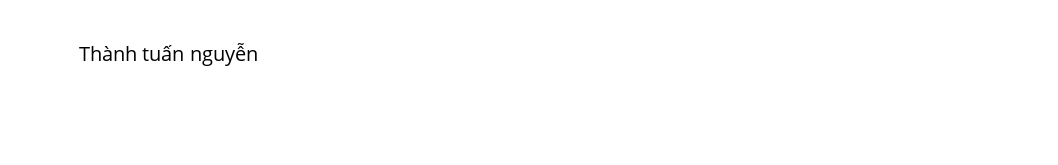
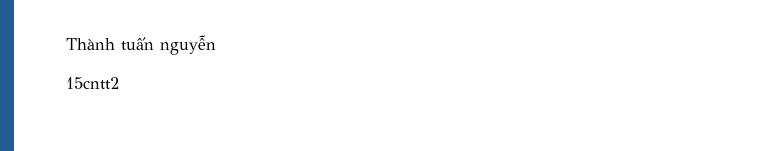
(258, 54) none -> [66,77,119,89] // 15cntt2

